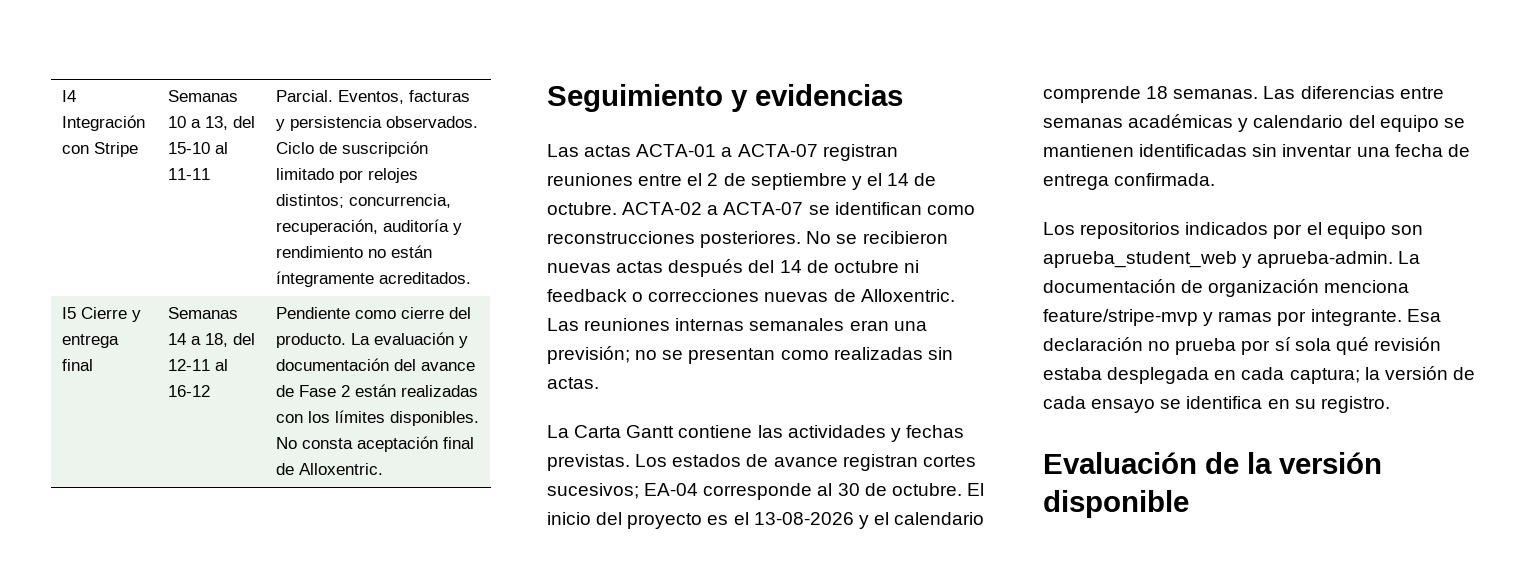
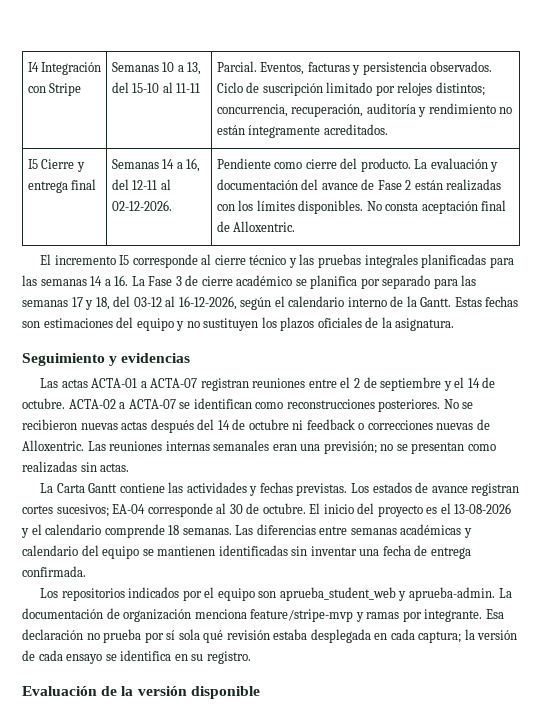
[204,333,228,347] 18, -> [186,158,201,172] 16,
[167,385,210,397] 16-12 -> [111,200,172,211] 02-12-2026.
(383, 469) none -> [40,254,514,268] [22,275,477,289] [22,296,519,310] [22,317,455,331] // El incremento I5 corresponde al cierre técnico y las pruebas integrales planificadas para las semanas 14 a 16. La Fase 3 de cierre académico se planifica por separado para las semanas 17 y 18, del 03-12 al 16-12-2026, según el calendario interno de la Gantt. Estas fechas son estimaciones del equipo y no sustituyen los plazos oficiales de la asignatura.

